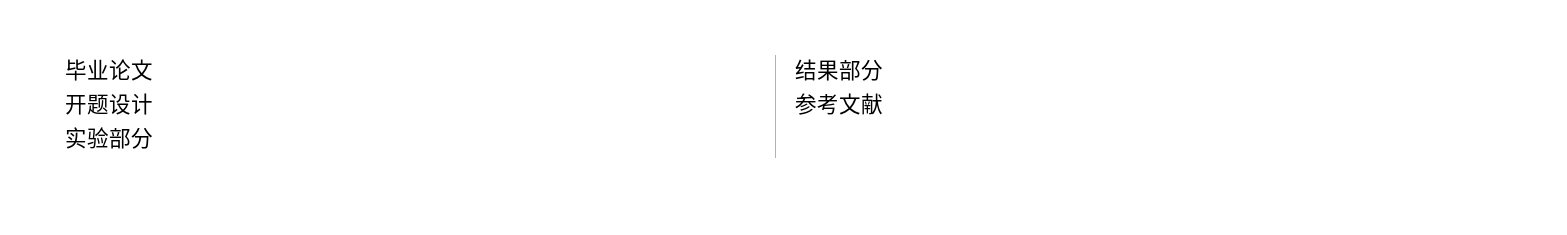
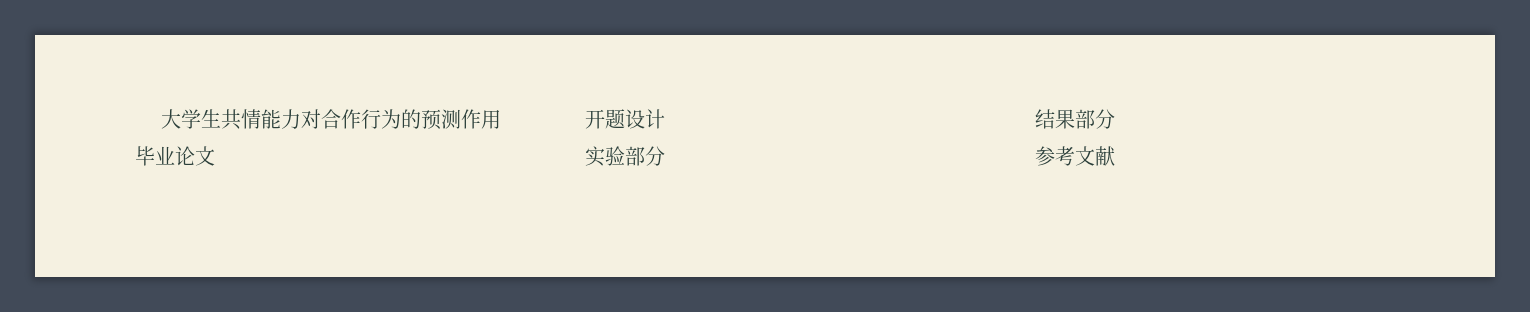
(65, 70) none -> [161,109,501,130] 大学生共情能力对合作行为的预测作用 //

